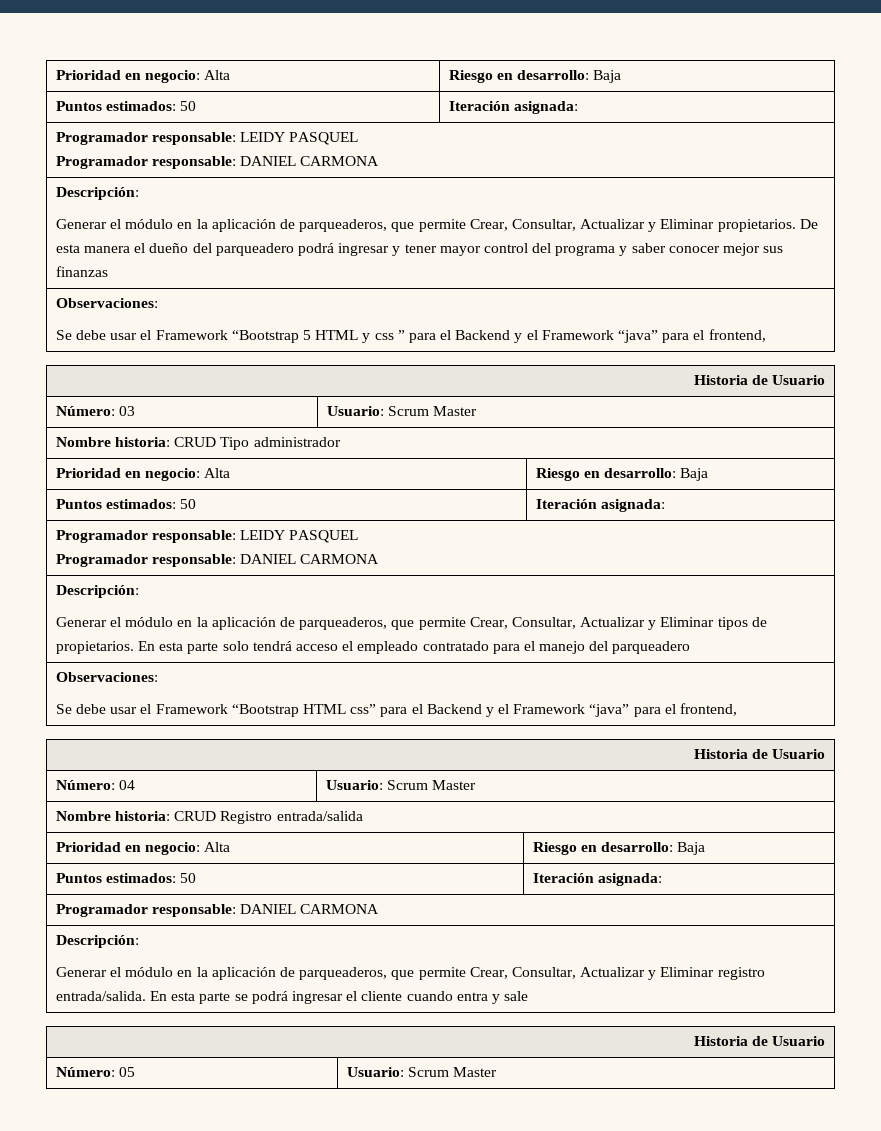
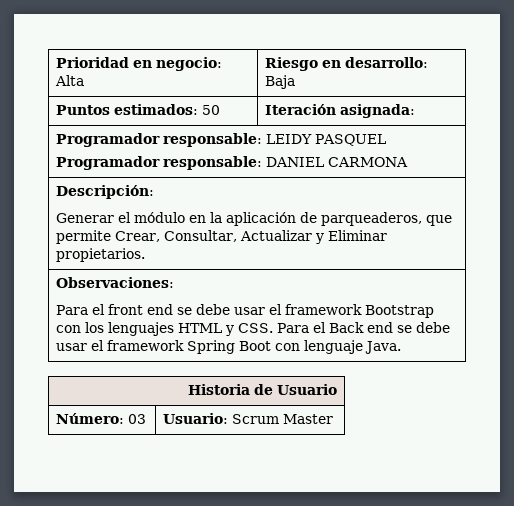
[799,219,818,229] [55,243,784,256] [55,266,108,277] [55,298,158,308] [55,329,766,343] De esta manera el dueño del parqueadero podrá ingresar y tener mayor control del programa y saber conocer mejor sus finanzas // Observaciones: // Se debe usar el Framework “Bootstrap 5 HTML y css ” para el Backend y el Framework “java” para el frontend, -> [56,277,175,288] [56,304,435,318] [56,322,451,336] [56,340,402,354] // Observaciones: // Para el front end se debe usar el framework Bootstrap con los lenguajes HTML y CSS. Para el Back end se debe usar el framework Spring Boot con lenguaje Java.
[55,437,341,450] [55,468,231,481] [535,468,709,481] [55,499,197,509] [535,499,666,512] [55,530,359,543] [55,554,380,567] [55,585,139,598] [55,617,767,630] [55,641,691,654] [55,672,158,682] [55,703,738,717] [693,749,826,759] [55,780,136,790] [325,780,477,790] [55,811,363,824] [55,842,231,855] [532,842,706,855] [55,873,197,883] [532,873,663,886] [55,904,380,917] [55,935,139,948] [55,967,765,980] [55,991,529,1004] [693,1036,826,1046] [55,1067,136,1077] [346,1067,498,1077] // Nombre historia: CRUD Tipo administrador // Prioridad en negocio: Alta | Riesgo en desarrollo: Baja // Puntos estimados: 50 | Iteración asignada: // Programador responsable: LEIDY PASQUEL // Programador responsable: DANIEL CARMONA // Descripción: // Generar el módulo en la aplicación de parqueaderos, que permite Crear, Consultar, Actualizar y Eliminar tipos de propietarios. En esta parte solo tendrá acceso el empleado contratado para el manejo del parqueadero // Observaciones: // Se debe usar el Framework “Bootstrap HTML css” para el Backend y el Framework “java” para el frontend, // Historia de Usuario // Número: 04 | Usuario: Scrum Master // Nombre historia: CRUD Registro entrada/salida // Prioridad en negocio: Alta | Riesgo en desarrollo: Baja // Puntos estimados: 50 | Iteración asignada: // Programador responsable: DANIEL CARMONA // Descripción: // Generar el módulo en la aplicación de parqueaderos, que permite Crear, Consultar, Actualizar y Eliminar registro entrada/salida. En esta parte se podrá ingresar el cliente cuando entra y sale // Historia de Usuario // Número: 05 | Usuario: Scrum Master -> (334, 419) none

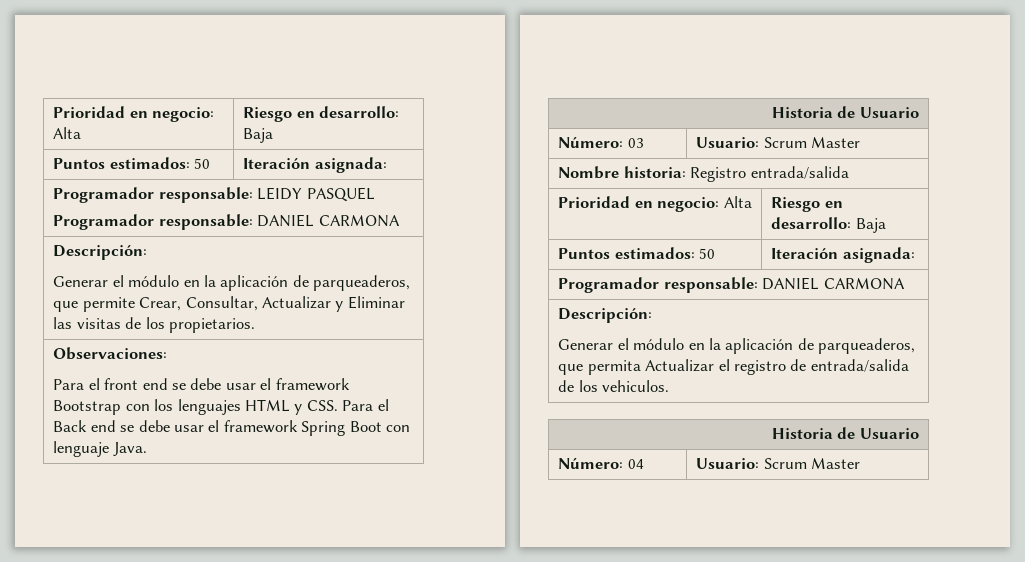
(388, 235) none -> [53,317,165,329] las visitas de los
(334, 419) none -> [558,166,849,182] [558,196,752,212] [771,197,843,212] [771,217,886,233] [558,247,716,259] [771,247,915,263] [558,277,905,293] [558,308,653,323] [558,338,916,354] [558,359,909,375] [558,380,670,392] [771,427,919,439] [558,457,644,470] [696,458,861,469] // Nombre historia: Registro entrada/salida // Prioridad en negocio: Alta | Riesgo en desarrollo: Baja // Puntos estimados: 50 | Iteración asignada: // Programador responsable: DANIEL CARMONA // Descripción: // Generar el módulo en la aplicación de parqueaderos, que permita Actualizar el registro de entrada/salida de los vehiculos. // Historia de Usuario // Número: 04 | Usuario: Scrum Master

